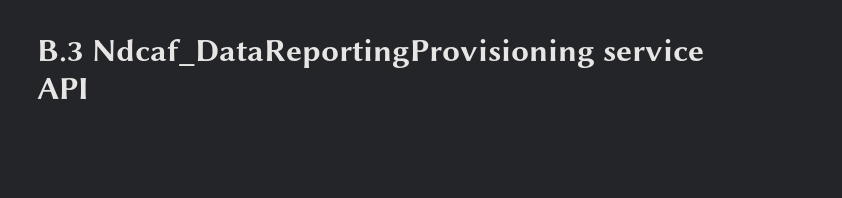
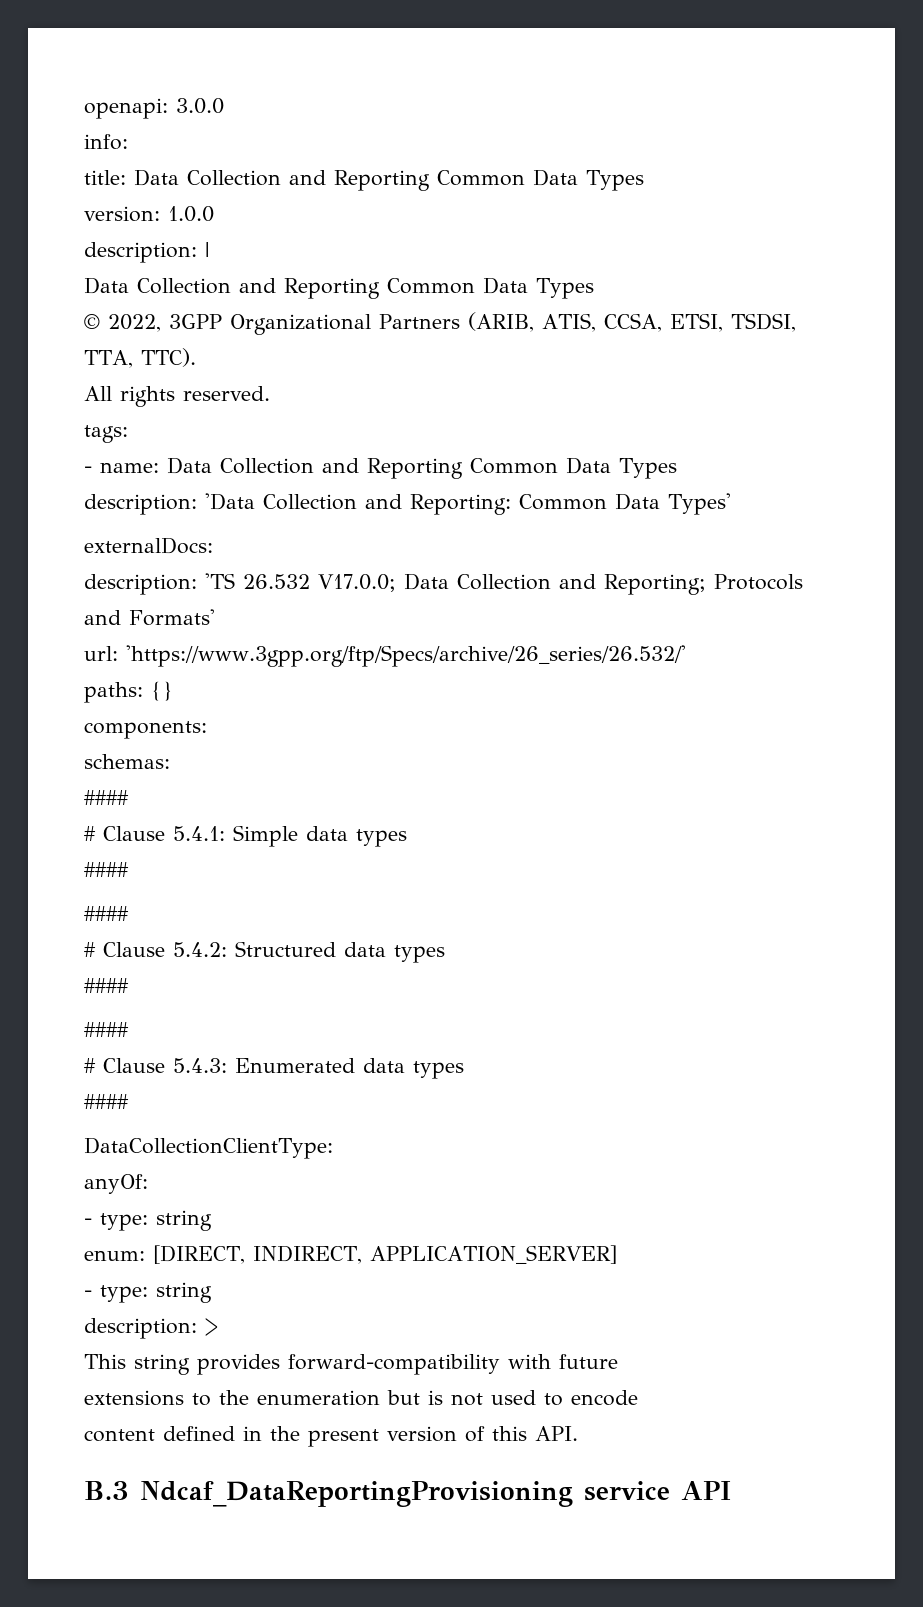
(37, 51) none -> [84,98,224,119] [84,134,128,150] [84,169,644,191] [84,206,214,222] [84,242,210,263] [84,277,594,299] [84,312,796,335] [84,348,196,368] [84,386,270,407] [84,425,128,443] [84,457,677,479] [84,493,731,515] [84,537,213,554] [84,573,803,595] [84,609,215,626] [84,645,686,667] [84,681,173,703] [84,721,207,739] [84,754,170,769] [84,790,129,805] [84,825,407,847] [84,862,129,877] [84,906,129,921] [84,941,445,963] [84,978,129,993] [84,1022,129,1037] [84,1058,464,1079] [84,1094,129,1109] [84,1137,333,1159] [84,1174,148,1194] [84,1210,212,1231] [84,1245,617,1264] [84,1282,212,1303] [84,1318,218,1339] [84,1354,618,1375] [84,1390,638,1406] [84,1426,578,1447] openapi: 3.0.0 // info: // title: Data Collection and Reporting Common Data Types // version: 1.0.0 // description: | // Data Collection and Reporting Common Data Types // © 2022, 3GPP Organizational Partners (ARIB, ATIS, CCSA, ETSI, TSDSI, TTA, TTC). // All rights reserved. // tags: // - name: Data Collection and Reporting Common Data Types // description: 'Data Collection and Reporting: Common Data Types' // externalDocs: // description: 'TS 26.532 V17.0.0; Data Collection and Reporting; Protocols and Formats' // url: 'https://www.3gpp.org/ftp/Specs/archive/26_series/26.532/' // paths: {} // components: // schemas: // #### // # Clause 5.4.1: Simple data types // #### // #### // # Clause 5.4.2: Structured data types // #### // #### // # Clause 5.4.3: Enumerated data types // #### // DataCollectionClientType: // anyOf: // - type: string // enum: [DIRECT, INDIRECT, APPLICATION_SERVER] // - type: string // description: > // This string provides forward-compatibility with future // extensions to the enumeration but is not used to encode // content defined in the present version of this API. //

